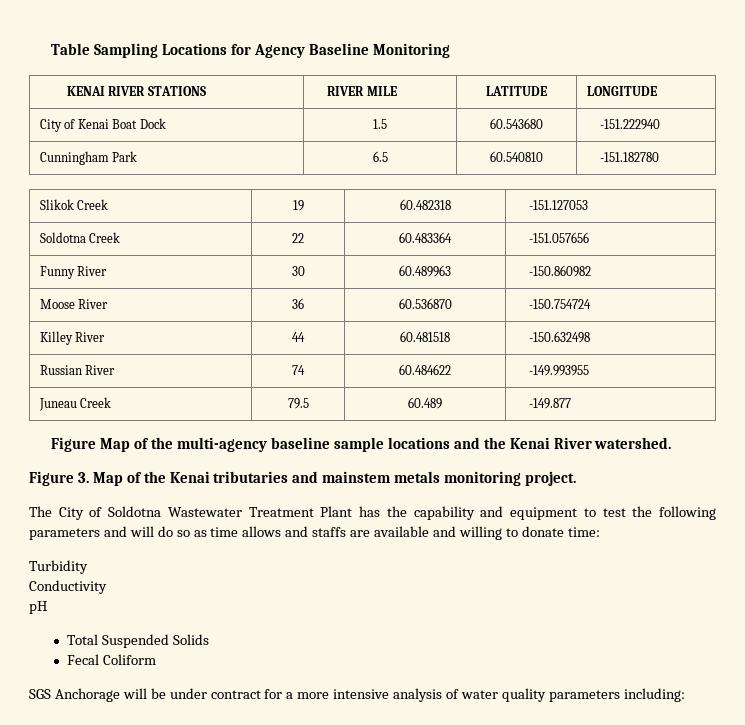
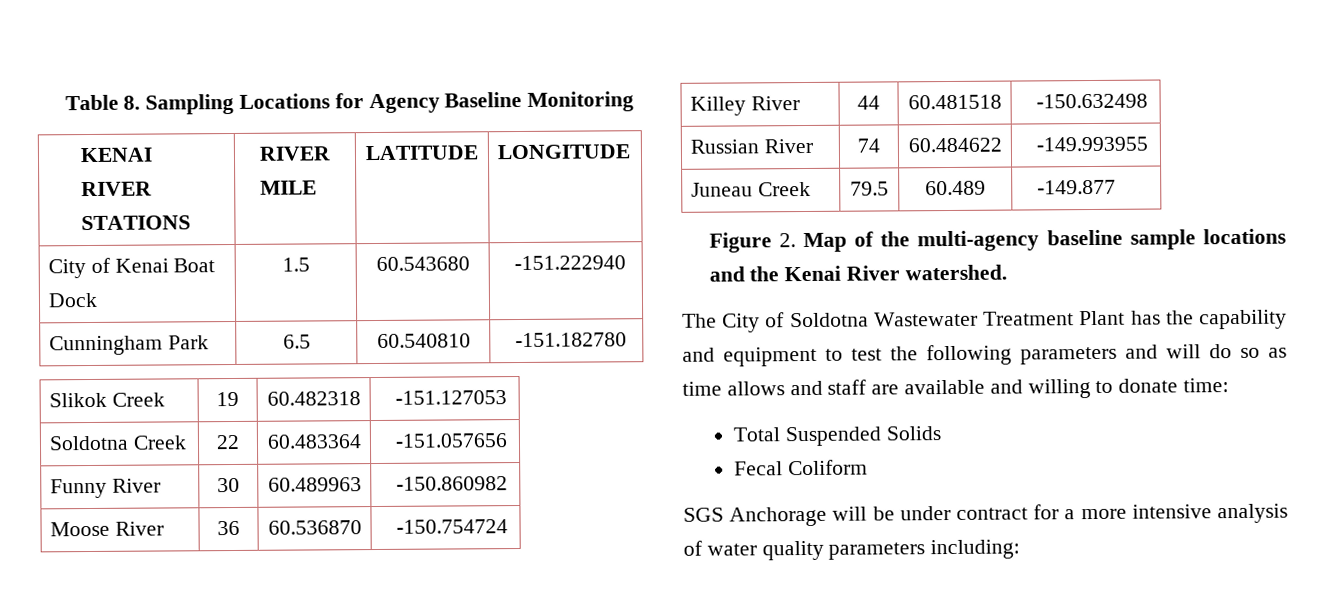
(91, 49) none -> [123,95,141,110] 8.
(97, 444) none -> [778,233,796,248] 2.
[29,471,577,486] // Figure 3. Map of the Kenai tributaries and mainstem metals monitoring project. -> (1007, 272) none
[312,527,347,537] staffs -> [827,379,868,395] staff
[29,560,88,574] [29,580,107,594] [29,601,47,614] // Turbidity // Conductivity // pH -> (1230, 385) none

